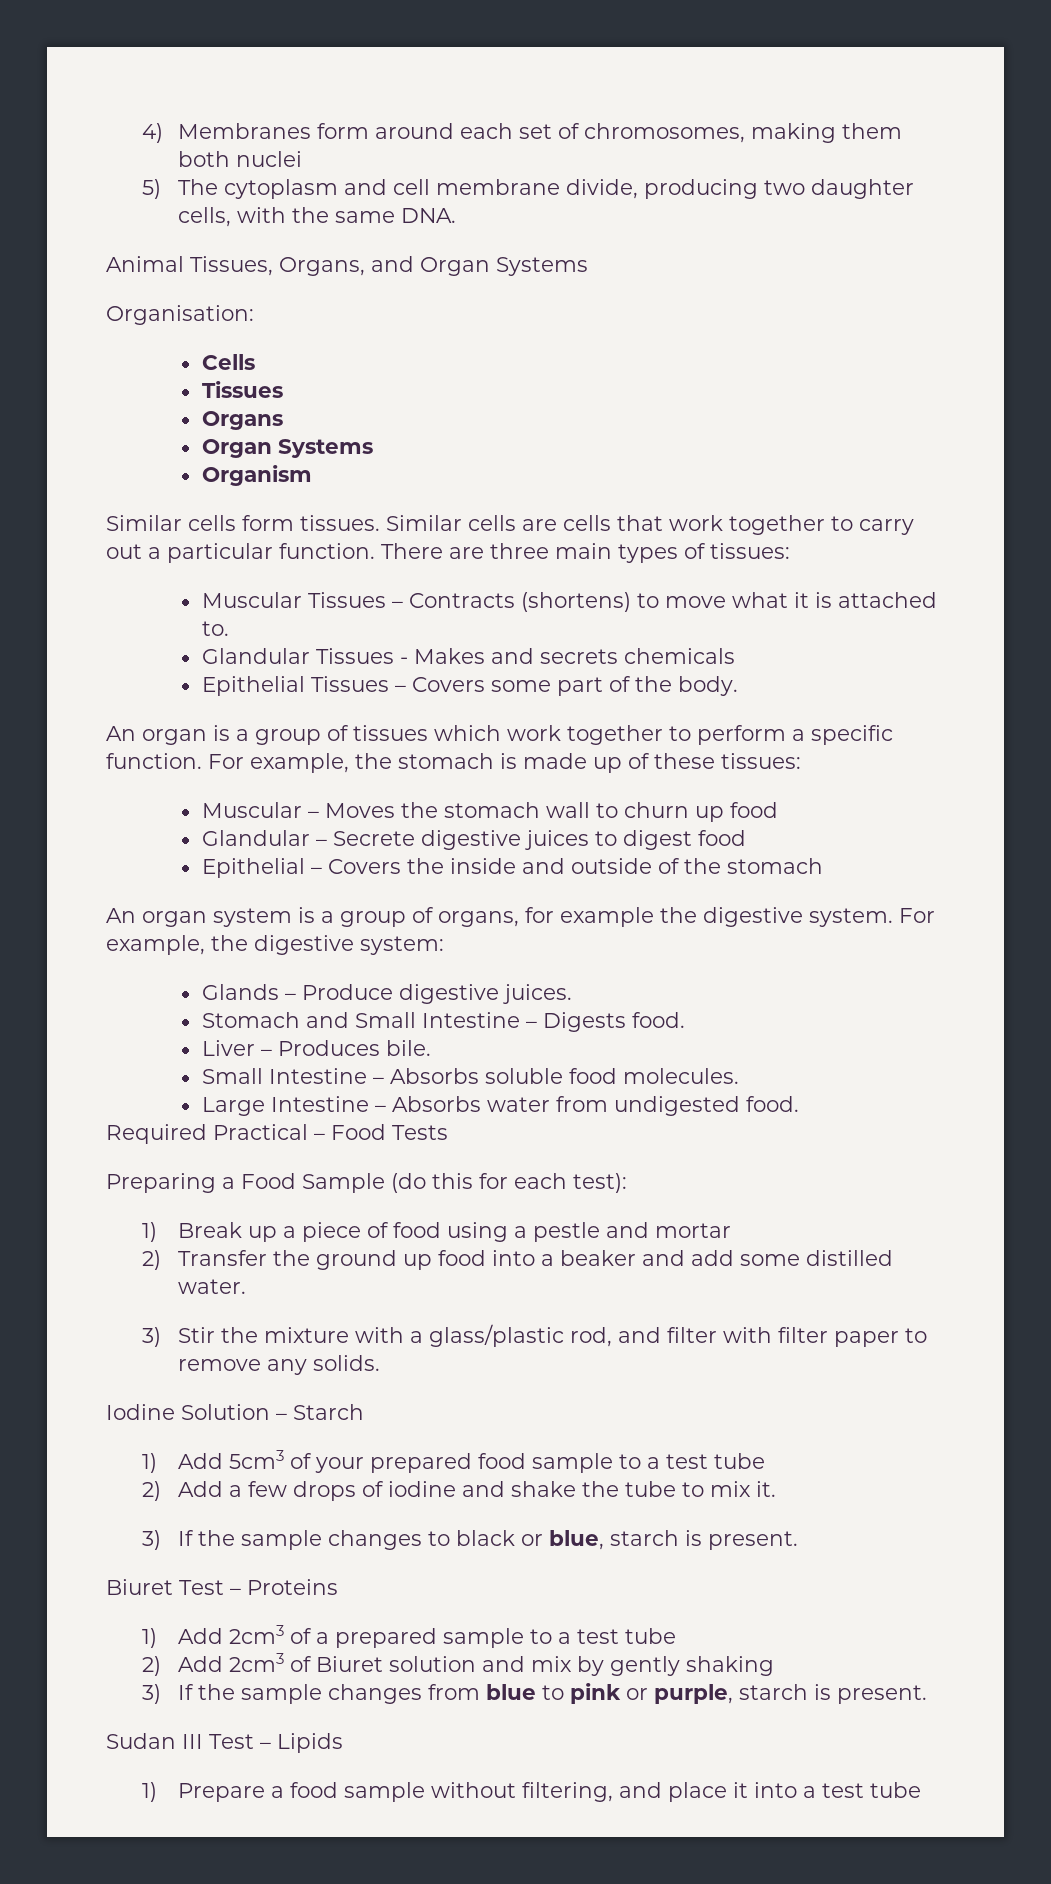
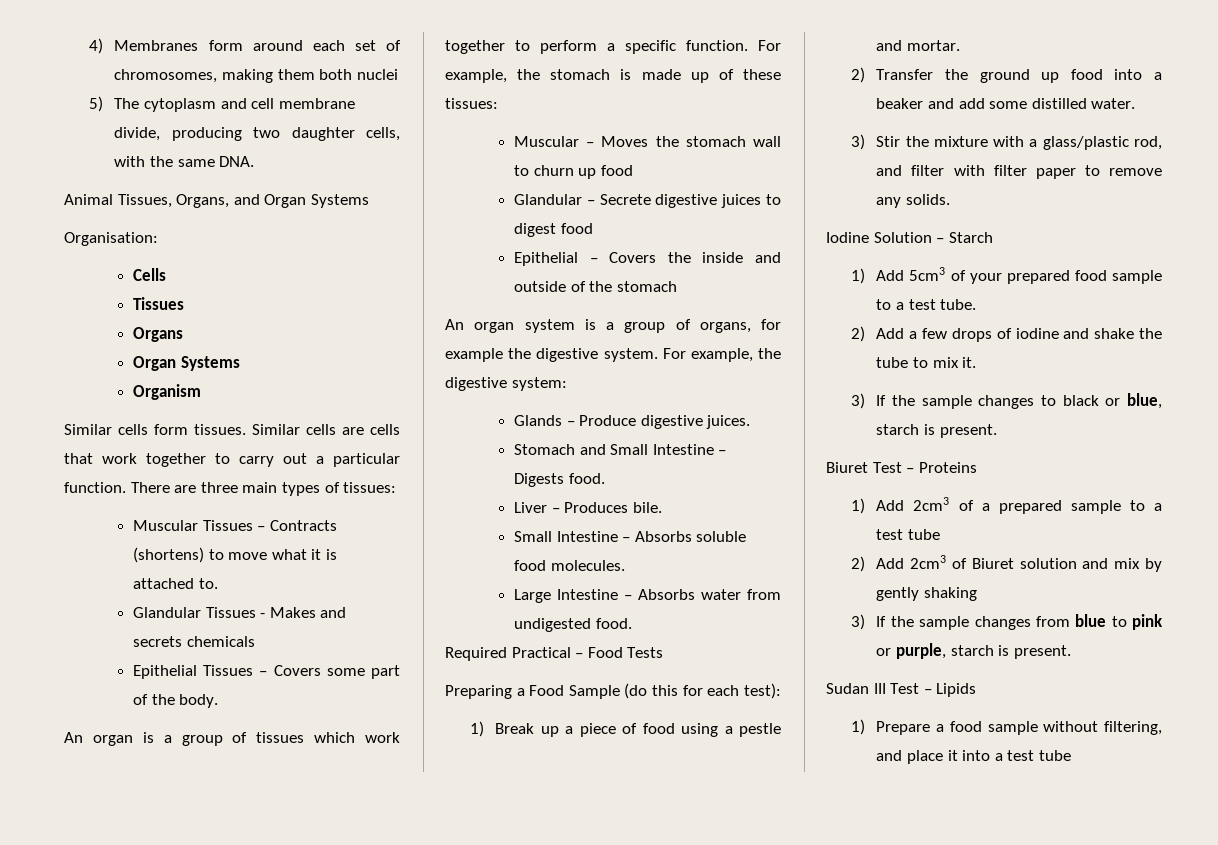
[654,1223,731,1238] mortar -> [906,40,960,51] mortar.
[713,1453,765,1469] tube -> [940,299,977,310] tube.

